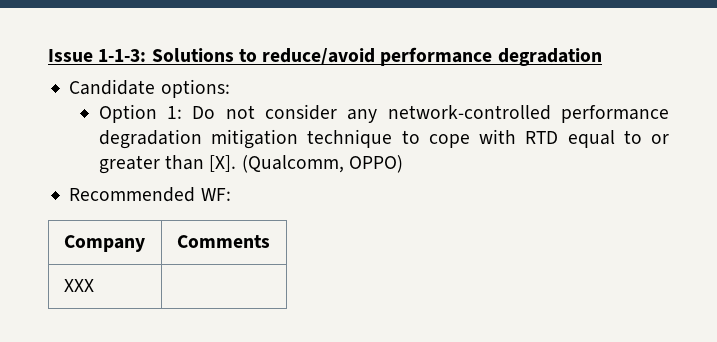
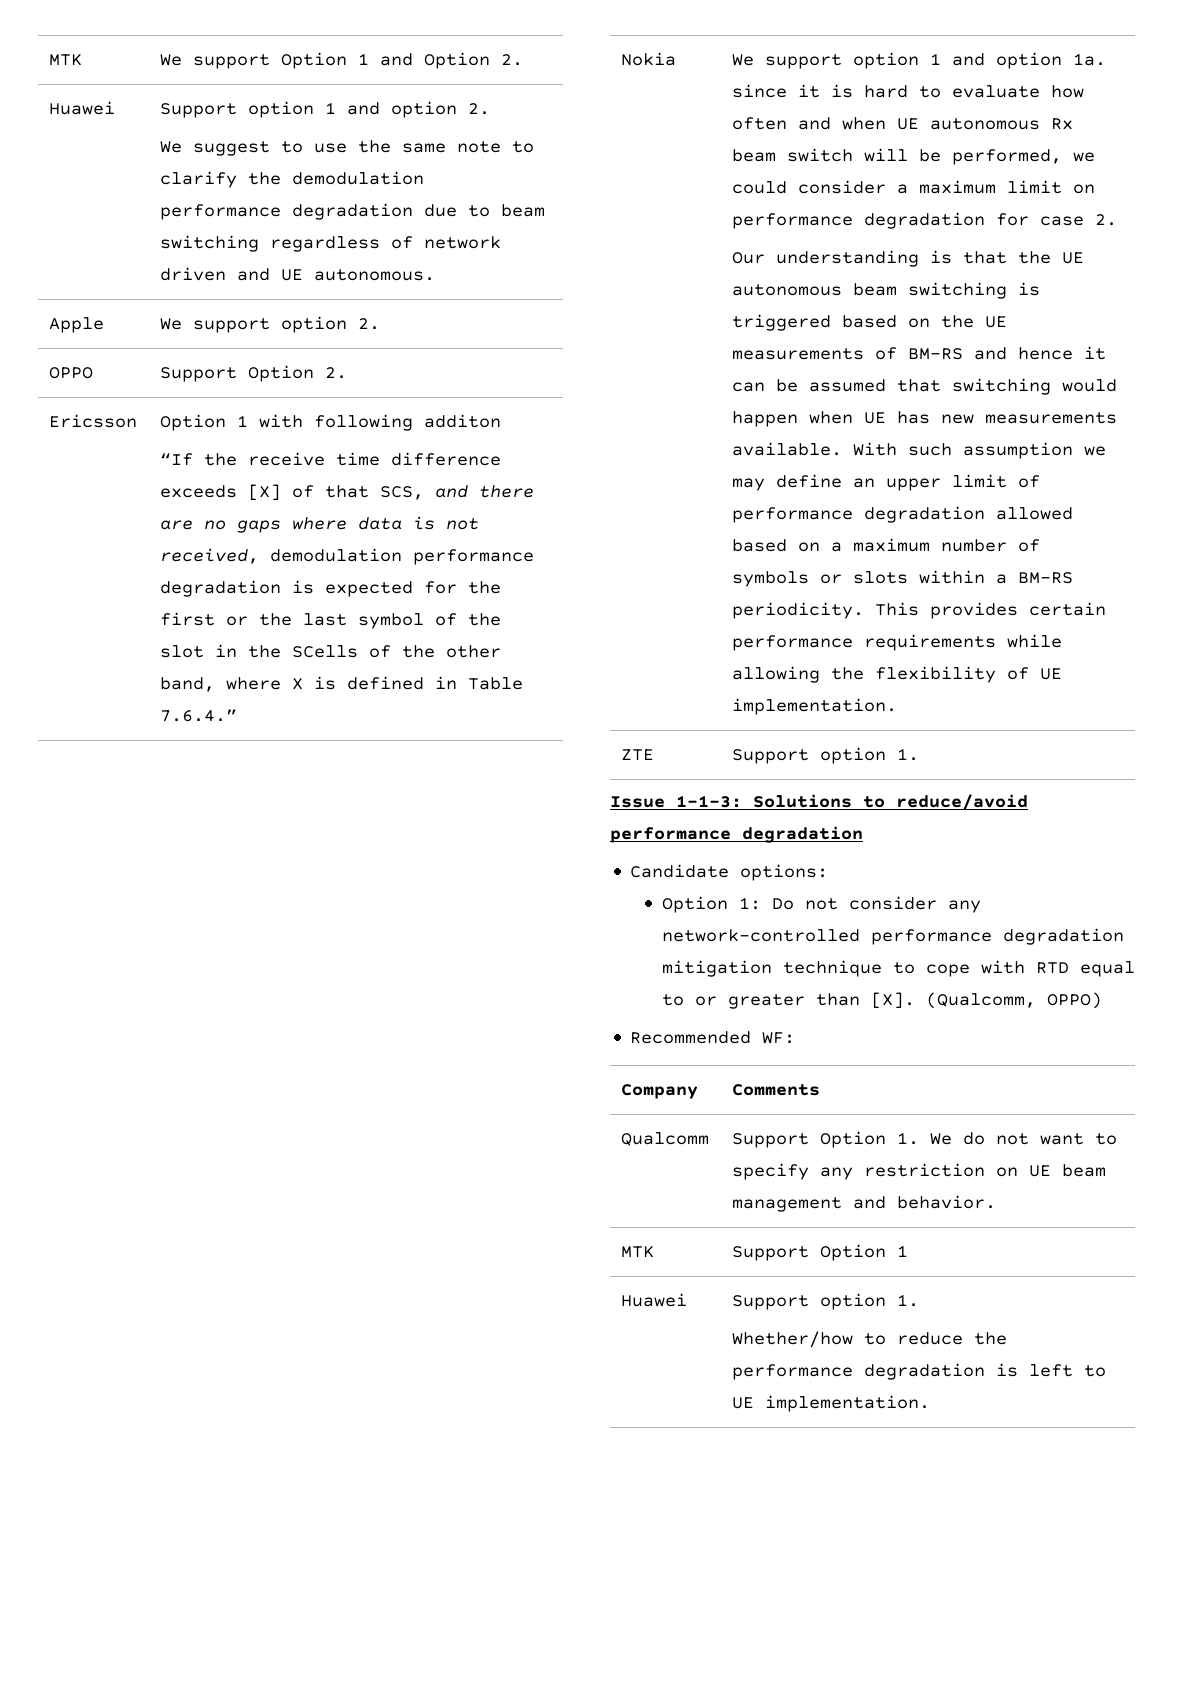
(48, 55) none -> [49,54,83,66] [160,52,524,69] [49,101,116,115] [160,101,491,118] [160,140,535,156] [160,171,425,188] [160,203,546,220] [160,235,502,252] [160,267,436,281] [49,317,105,333] [160,316,381,333] [49,367,94,379] [160,365,348,382] [49,414,138,428] [160,414,502,431] [160,452,502,466] [160,484,535,501] [160,516,480,533] [160,548,535,565] [160,580,502,597] [160,612,502,629] [160,644,502,658] [160,676,524,692] [160,709,238,722] [621,52,677,66] [732,52,1107,69] [732,84,1085,98] [732,117,1074,130] [732,148,1096,165] [732,180,1096,194] [732,212,1118,229] [732,250,1085,267] [732,282,1041,299] [732,314,1008,331] [732,346,1107,360] [732,378,1118,395] [732,411,1118,427] [732,442,1107,459] [732,474,1041,491] [732,506,1074,523] [732,538,1041,552] [732,570,1074,587] [732,602,1107,619] [732,634,1063,651] [732,666,1063,683] [732,698,898,715] [621,749,655,761] [732,747,920,764] MTK | We support Option 1 and Option 2. // Huawei | Support option 1 and option 2. // We suggest to use the same note to clarify the demodulation performance degradation due to beam switching regardless of network driven and UE autonomous. // Apple | We support option 2. // OPPO | Support Option 2. // Ericsson | Option 1 with following additon // “If the receive time difference exceeds [X] of that SCS, and there are no gaps where data is not received, demodulation performance degradation is expected for the first or the last symbol of the slot in the SCells of the other band, where X is defined in Table 7.6.4.” // Nokia | We support option 1 and option 1a. since it is hard to evaluate how often and when UE autonomous Rx beam switch will be performed, we could consider a maximum limit on performance degradation for case 2. // Our understanding is that the UE autonomous beam switching is triggered based on the UE measurements of BM-RS and hence it can be assumed that switching would happen when UE has new measurements available. With such assumption we may define an upper limit of performance degradation allowed based on a maximum number of symbols or slots within a BM-RS periodicity. This provides certain performance requirements while allowing the flexibility of UE implementation. // ZTE | Support option 1. //
[63,279,94,292] XXX | -> [621,1132,710,1146] [732,1131,1118,1148] [732,1163,1107,1180] [732,1195,997,1212] [621,1246,655,1258] [732,1244,909,1261] [621,1293,688,1307] [732,1293,920,1310] [732,1331,1008,1348] [732,1363,1107,1380] [732,1395,931,1412] Qualcomm | Support Option 1. We do not want to specify any restriction on UE beam management and behavior. // MTK | Support Option 1 // Huawei | Support option 1. // Whether/how to reduce the performance degradation is left to UE implementation.

